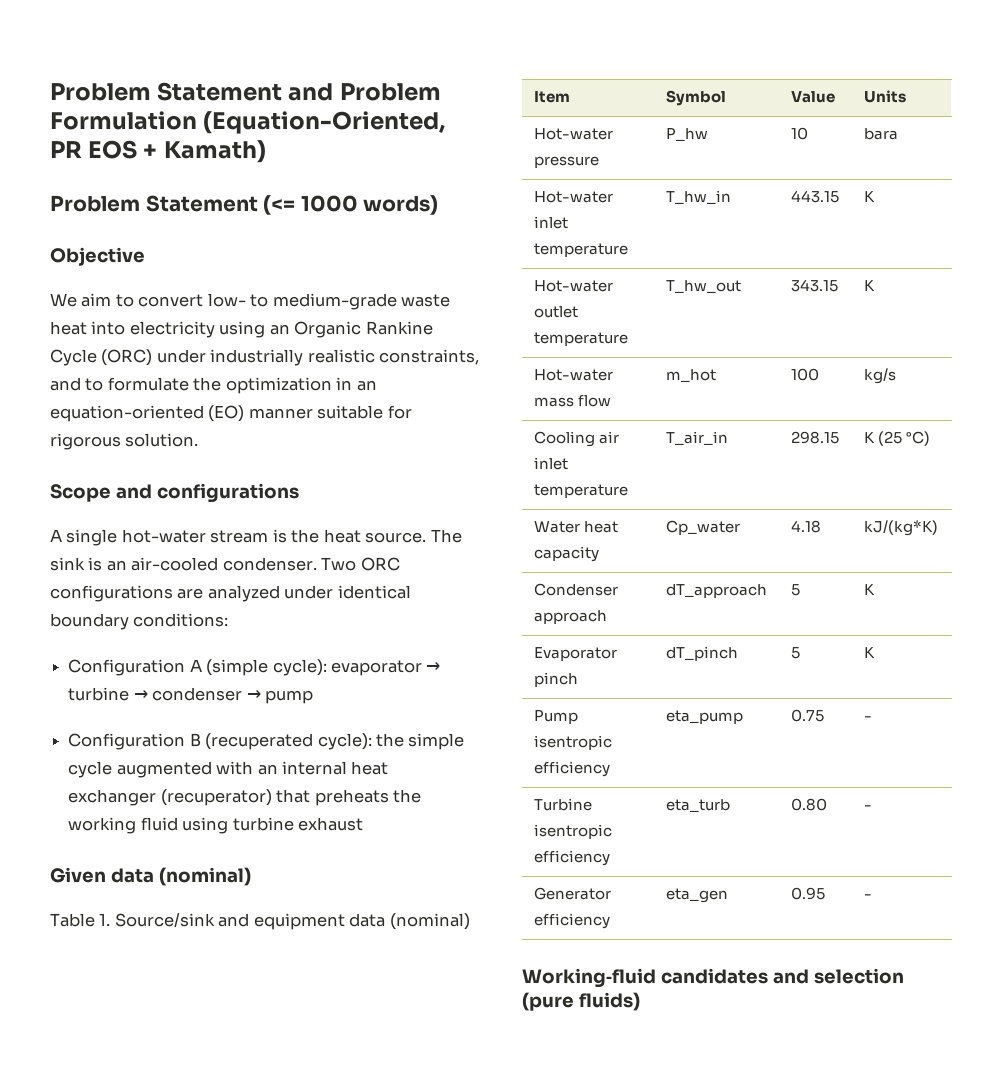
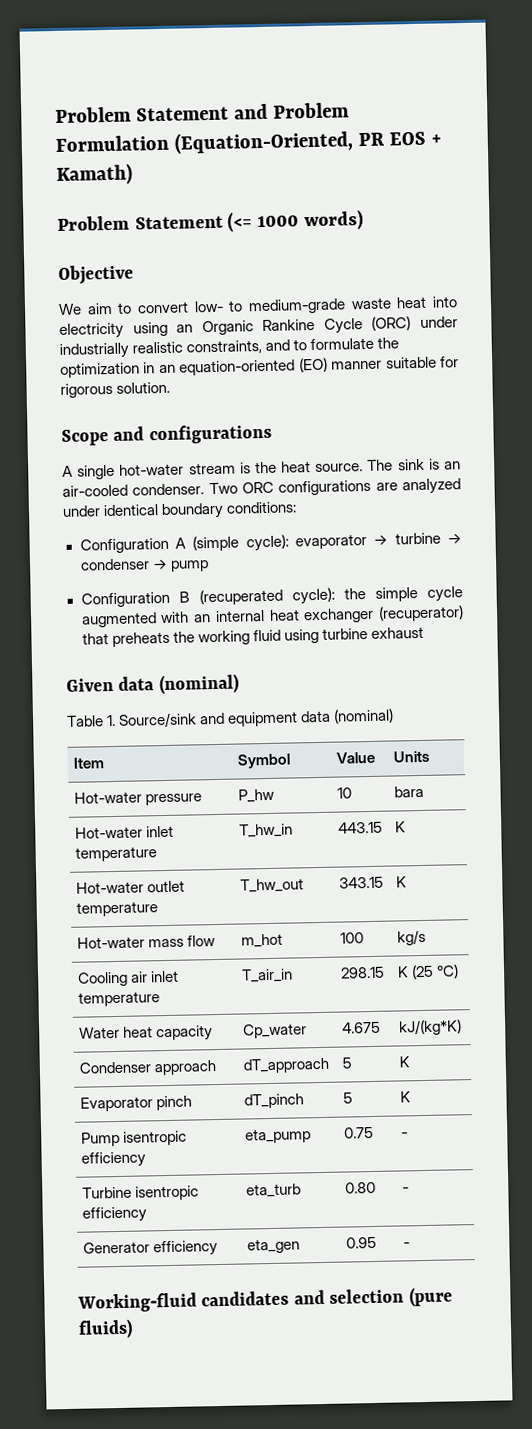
[790,520,821,533] 4.18 -> [342,1021,382,1034] 4.675

